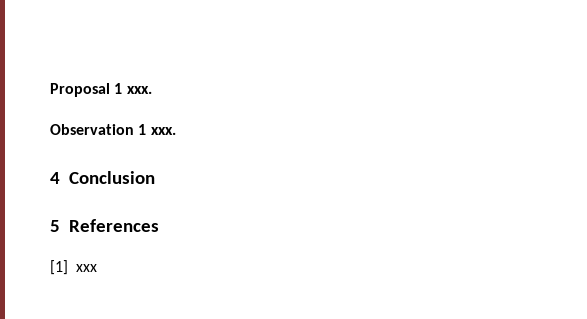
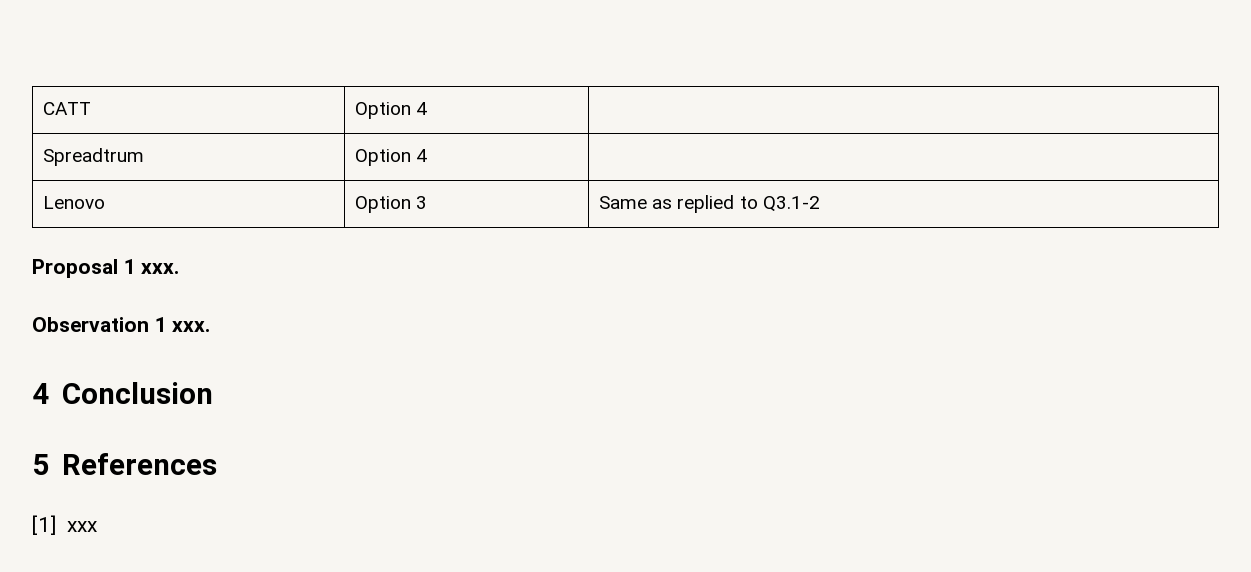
(50, 90) none -> [43,102,92,115] [355,102,428,119] [43,148,145,166] [355,149,428,166] [43,196,106,209] [355,196,428,213] [599,195,820,213] CATT | Option 4 | // Spreadtrum | Option 4 | // Lenovo | Option 3 | Same as replied to Q3.1-2 //

